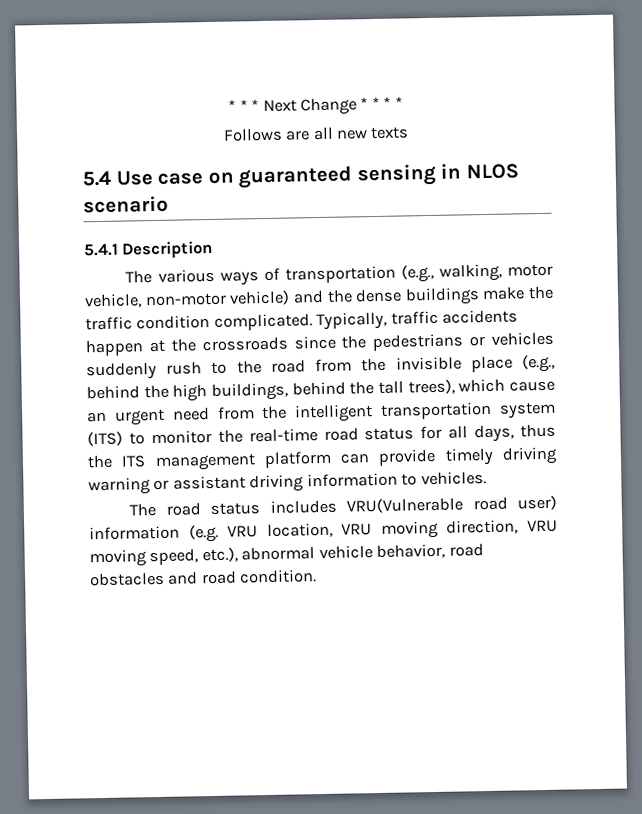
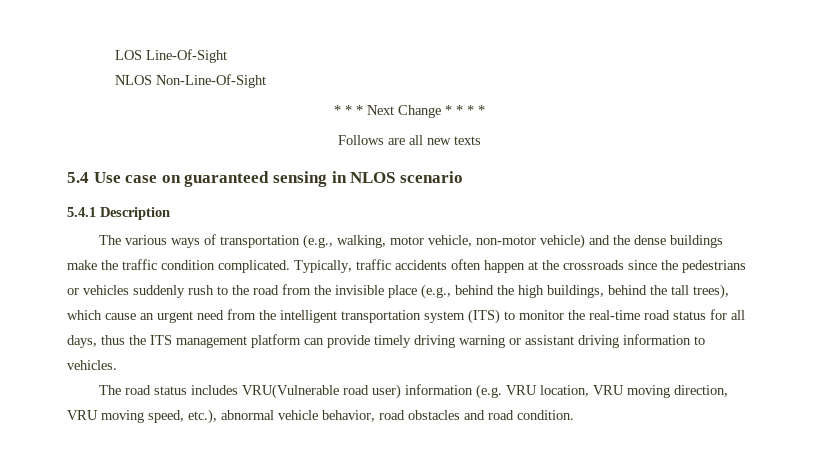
(228, 105) none -> [115,49,228,63] [115,74,267,88] LOS Line-Of-Sight // NLOS Non-Line-Of-Sight //
(519, 316) none -> [451,259,481,270] often

